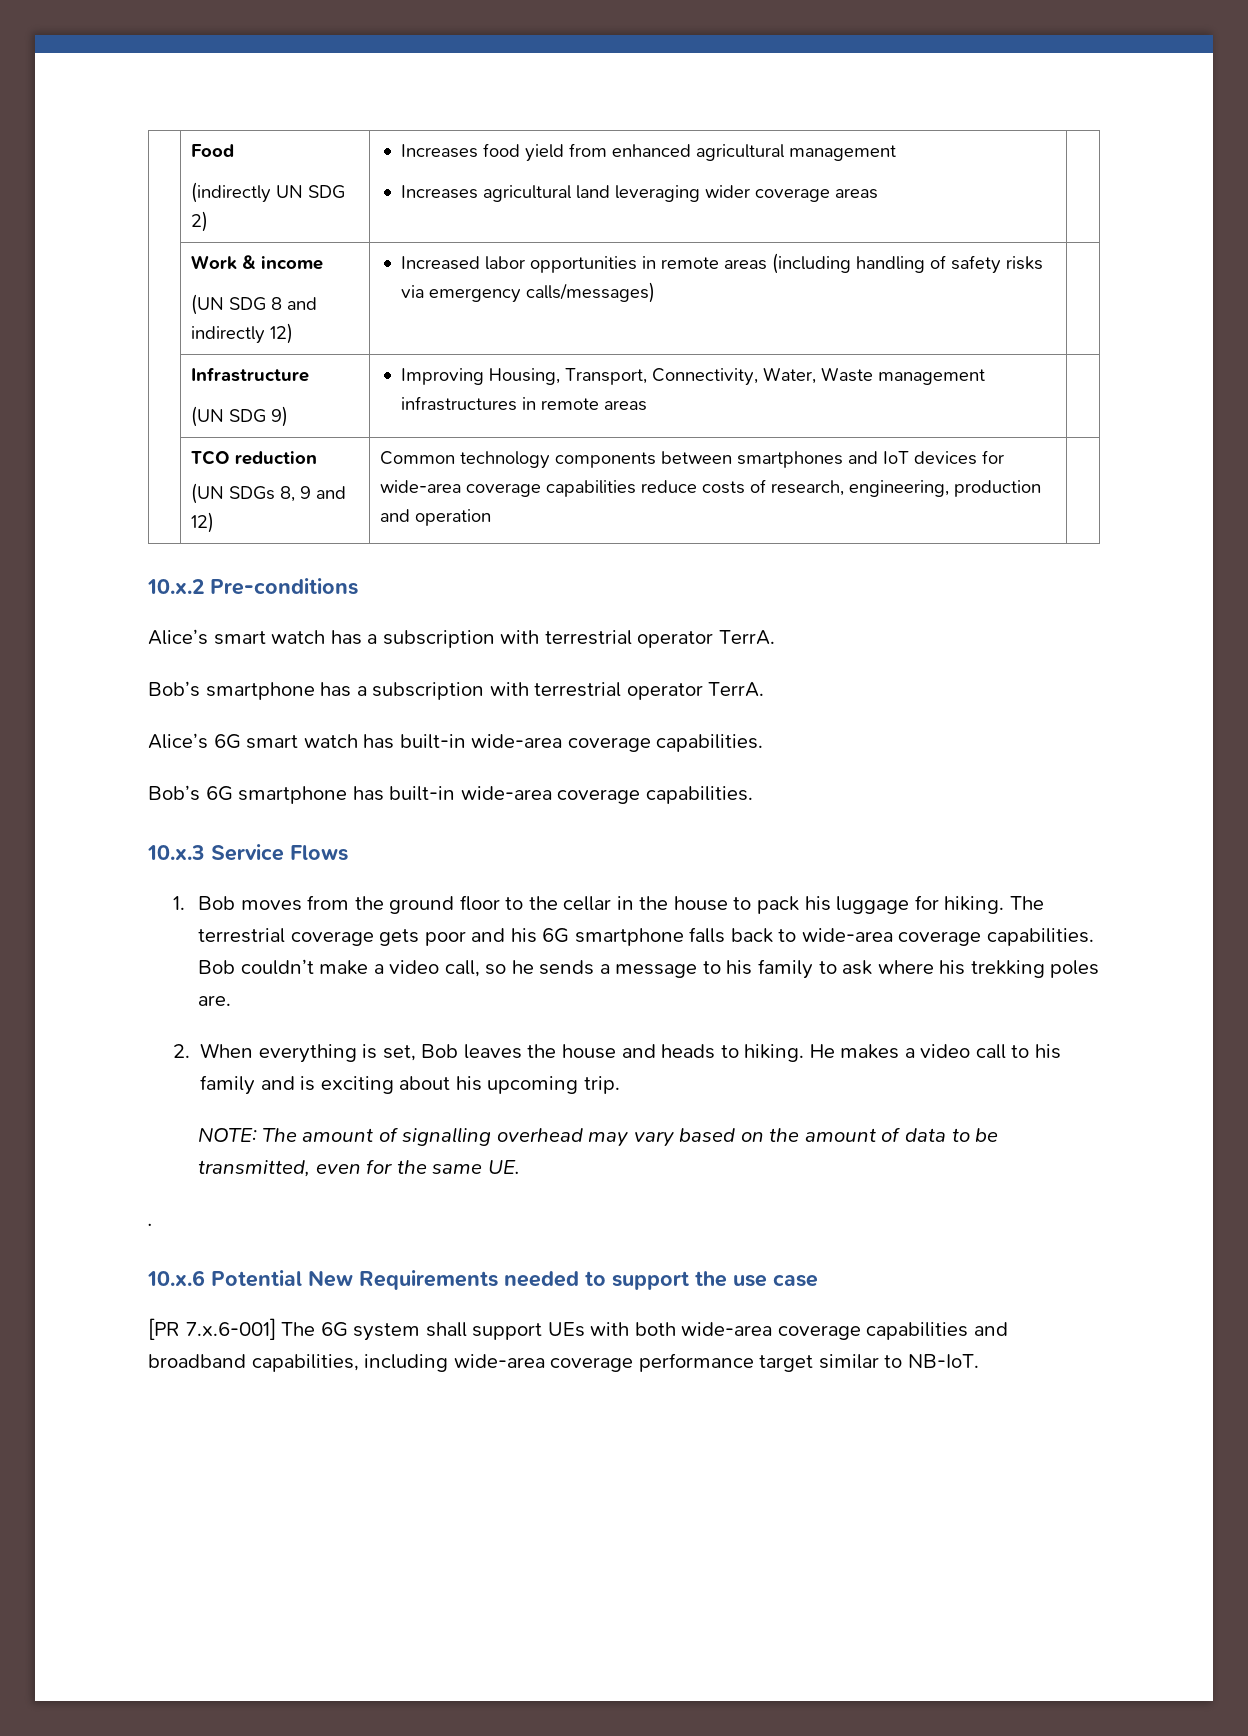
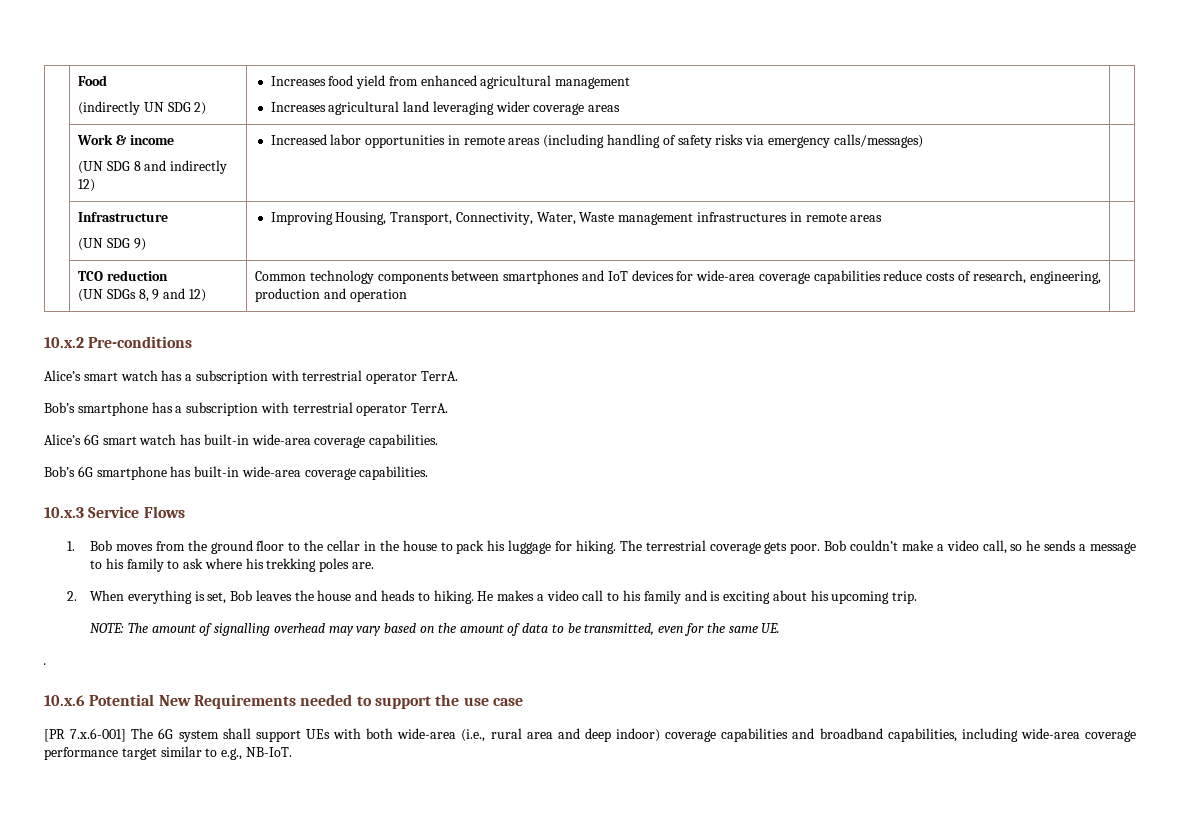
[424,927,1094,946] poor and his 6G smartphone falls back to wide-area coverage capabilities. -> [790,543,821,554] poor.
(773, 1329) none -> [461,728,660,742] (i.e., rural area and deep indoor)
(903, 1361) none -> [221,748,243,760] e.g.,

